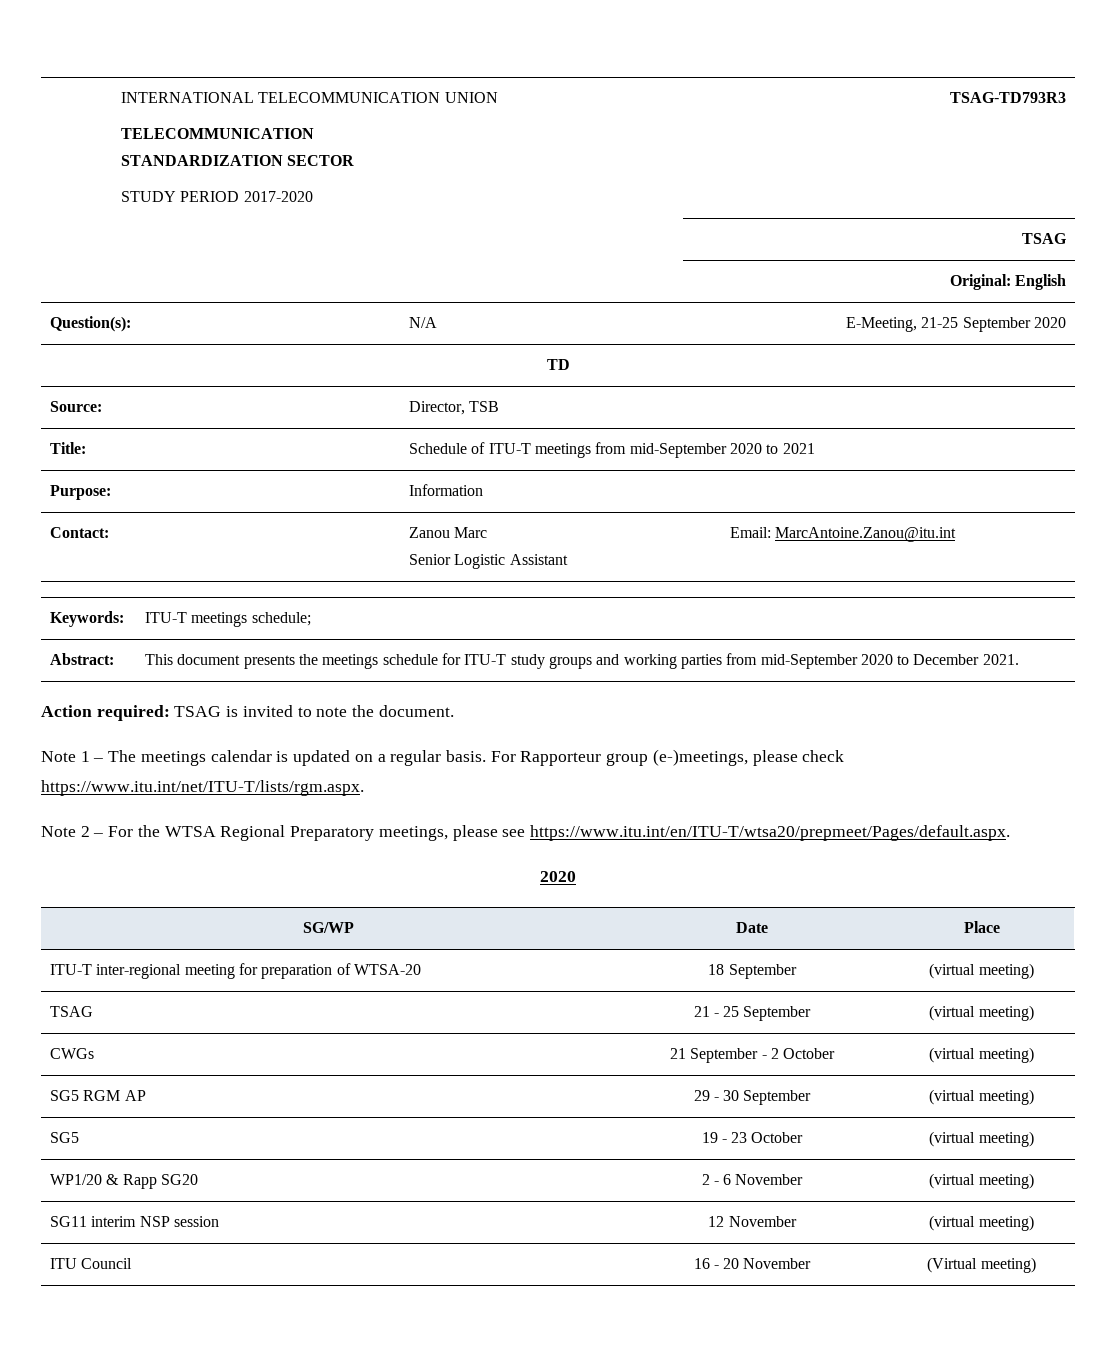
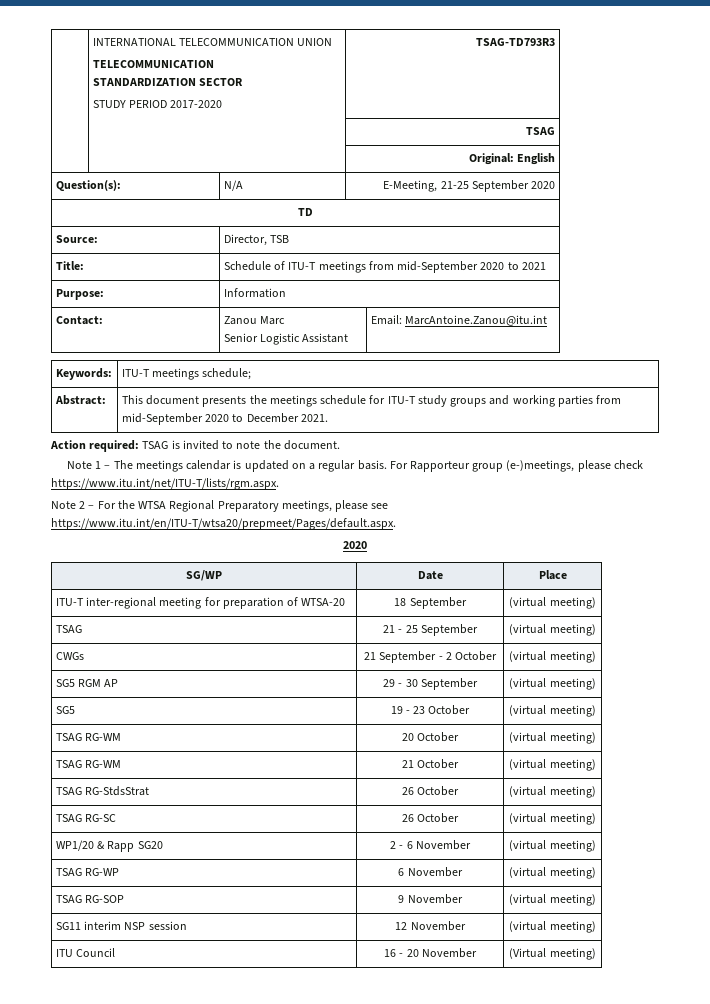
(1034, 1139) none -> [55,733,122,741] [401,732,460,742] [509,732,596,744] [55,760,122,768] [401,759,460,769] [509,759,596,771] [55,786,150,796] [401,786,460,796] [509,786,596,798] [55,814,117,822] [401,813,460,823] [509,813,596,825] // TSAG RG-WM | 20 October | (virtual meeting) // TSAG RG-WM | 21 October | (virtual meeting) // TSAG RG-StdsStrat | 26 October | (virtual meeting) // TSAG RG-SC | 26 October | (virtual meeting)
(1034, 1181) none -> [55,868,120,876] [398,867,463,877] [509,867,596,879] [55,895,125,903] [398,894,463,904] [509,894,596,906] // TSAG RG-WP | 6 November | (virtual meeting) // TSAG RG-SOP | 9 November | (virtual meeting)

